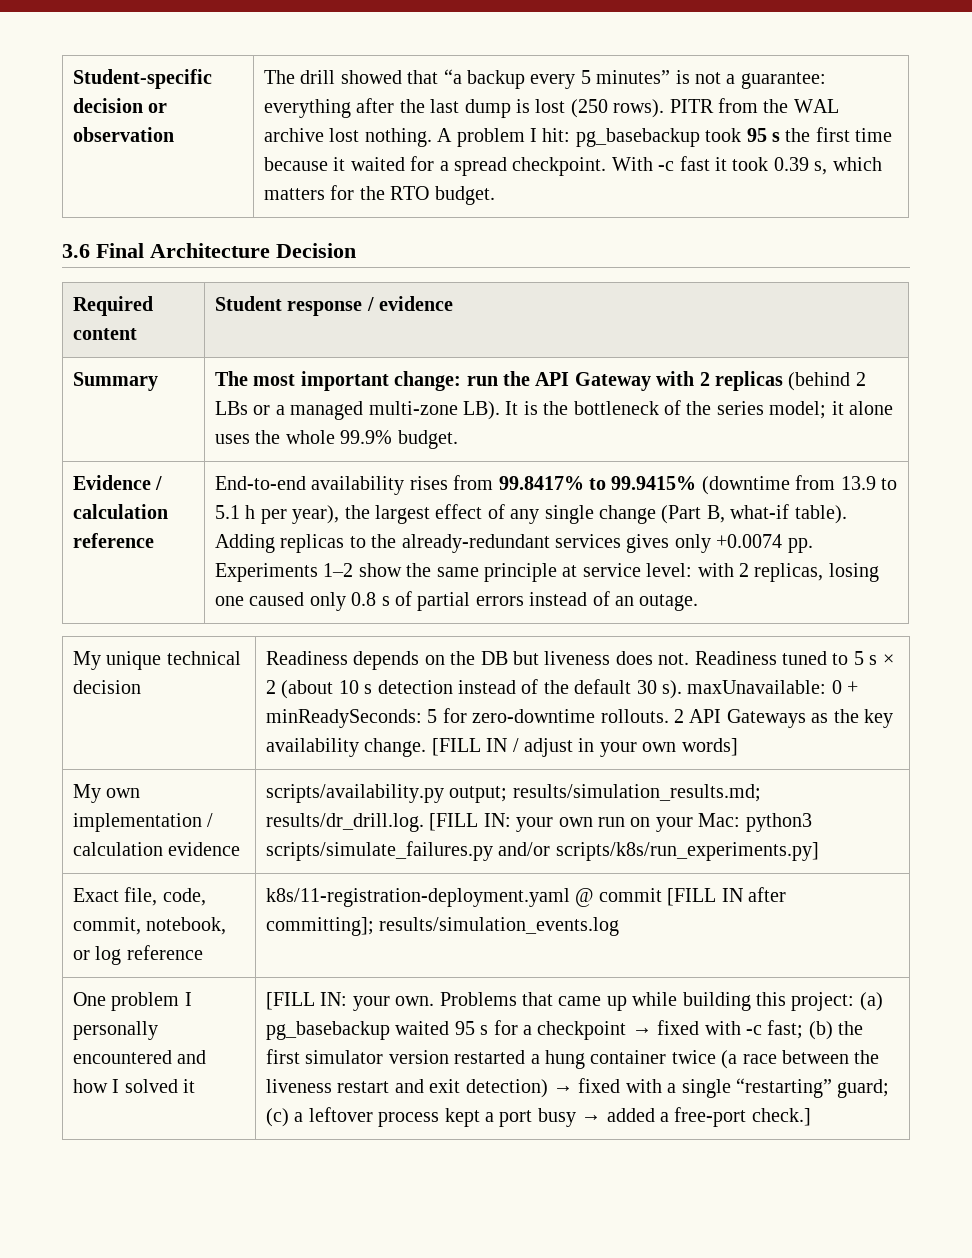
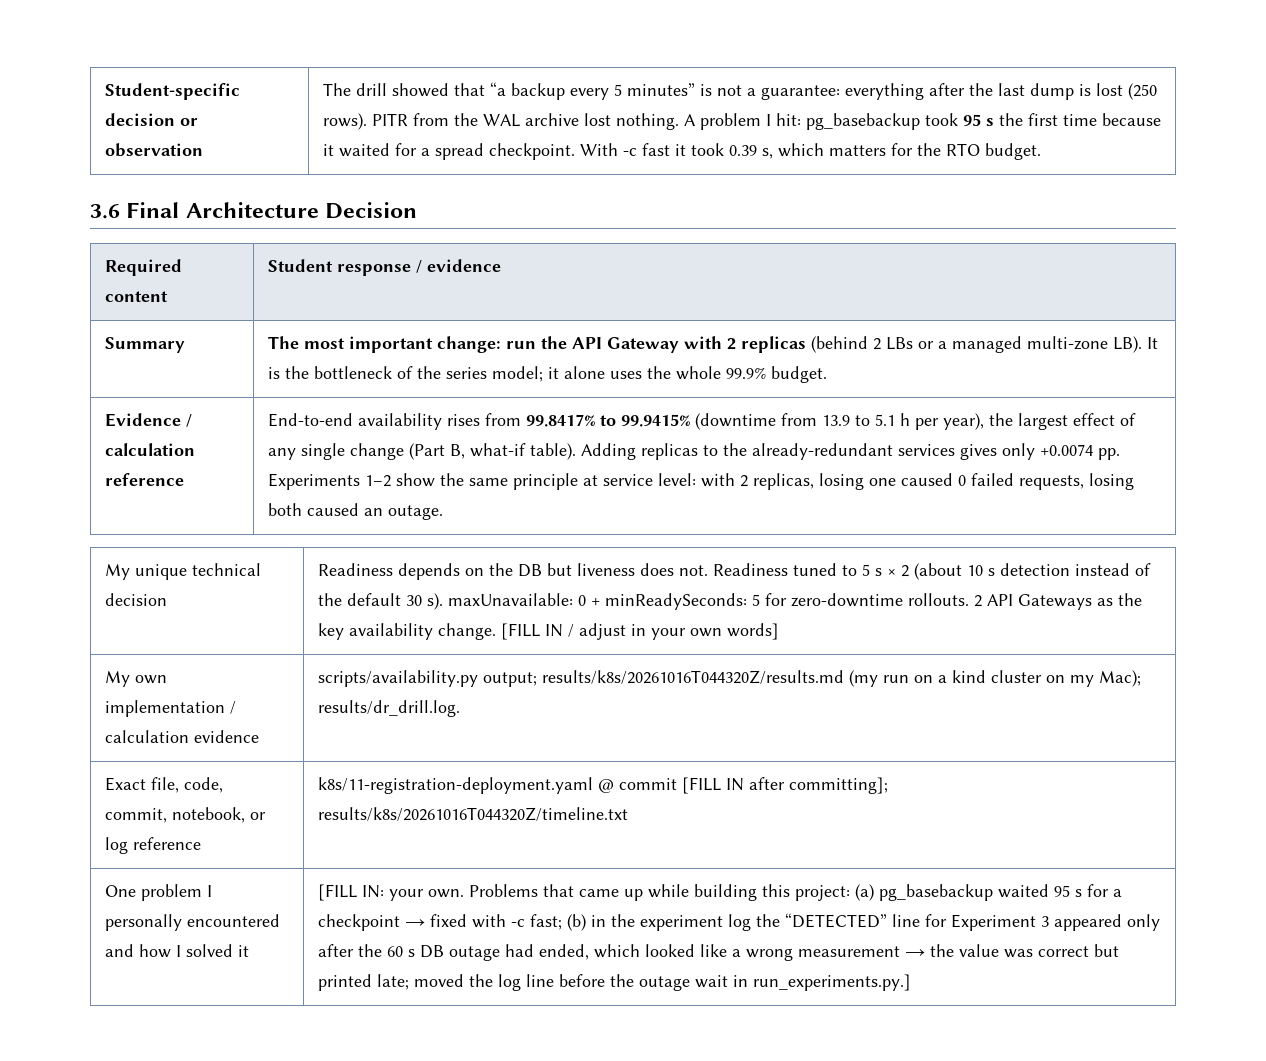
[309,591,610,611] only 0.8 s of partial errors instead of -> [957,473,1134,490] [267,503,359,516] 0 failed requests, losing both caused
[512,784,761,802] [265,813,812,832] [265,841,819,861] results/simulation_results.md; results/dr_drill.log. [FILL IN: your own run on your Mac: python3 scripts/simulate_failures.py and/or scripts/k8s/run_experiments.py] -> [541,670,1141,687] [317,700,460,717] results/k8s/20261016T044320Z/results.md (my run on a kind cluster on my Mac); results/dr_drill.log.
[379,917,620,936] results/simulation_events.log -> [317,807,628,821] results/k8s/20261016T044320Z/timeline.txt
[838,1021,864,1035] [265,1049,880,1069] [265,1078,890,1098] [265,1107,811,1127] the first simulator version restarted a hung container twice (a race between the liveness restart and exit detection) → fixed with a single “restarting” guard; (c) a leftover process kept a port busy → added a free-port check.] -> [590,913,1160,931] [317,944,1119,961] [317,974,911,991] in the experiment log the “DETECTED” line for Experiment 3 appeared only after the 60 s DB outage had ended, which looked like a wrong measurement → the value was correct but printed late; moved the log line before the outage wait in run_experiments.py.]

